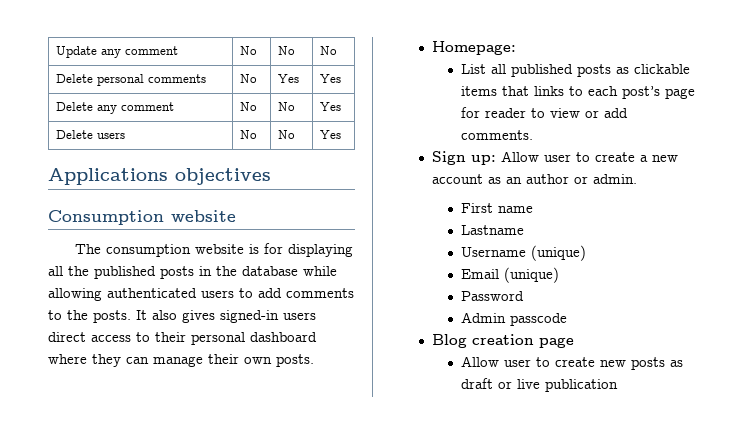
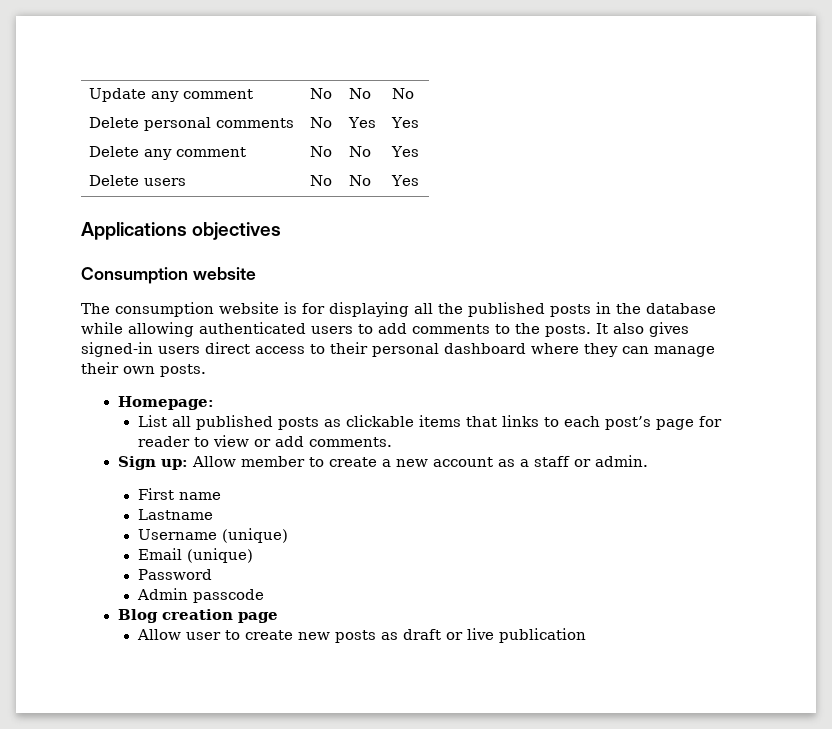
[544,154,572,162] user -> [240,456,305,467] member
[506,174,570,184] an author -> [519,456,570,467] a staff

